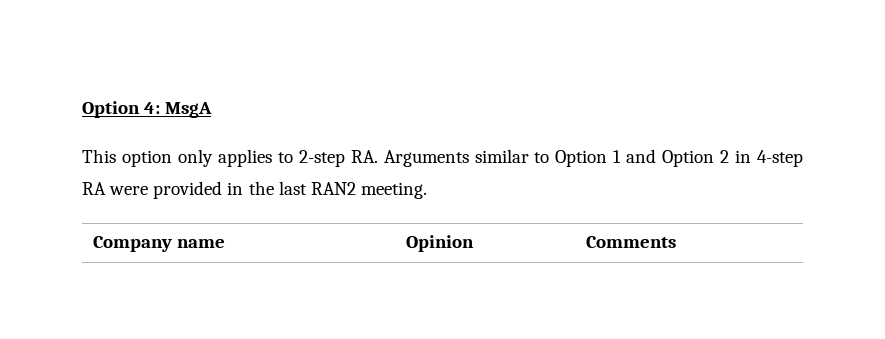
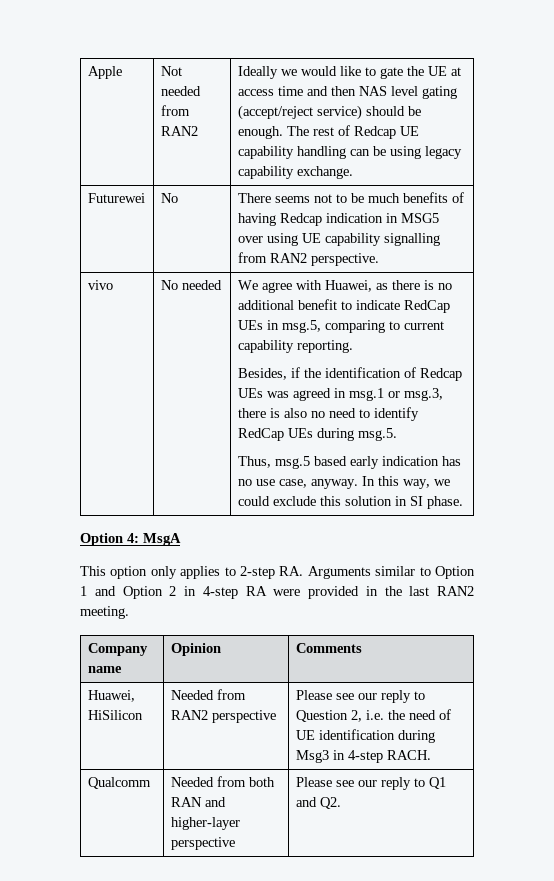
(82, 109) none -> [87,66,122,79] [160,66,182,76] [160,86,201,96] [160,105,190,116] [160,126,198,136] [237,66,461,79] [237,86,457,99] [237,105,421,120] [237,125,419,139] [237,146,462,159] [237,166,353,179] [87,193,145,203] [160,193,178,203] [237,192,464,203] [237,213,439,226] [237,233,440,246] [237,252,379,266] [87,280,113,290] [160,280,222,290] [237,280,452,293] [237,299,450,313] [237,320,444,333] [237,340,353,353] [237,367,462,381] [237,388,443,401] [237,407,419,421] [237,428,397,441] [237,456,461,469] [237,476,450,489] [237,496,463,509] Apple | Not needed from RAN2 | Ideally we would like to gate the UE at access time and then NAS level gating (accept/reject service) should be enough. The rest of Redcap UE capability handling can be using legacy capability exchange. // Futurewei | No | There seems not to be much benefits of having Redcap indication in MSG5 over using UE capability signalling from RAN2 perspective. // vivo | No needed | We agree with Huawei, as there is no additional benefit to indicate RedCap UEs in msg.5, comparing to current capability reporting. // Besides, if the identification of Redcap UEs was agreed in msg.1 or msg.3, there is also no need to identify RedCap UEs during msg.5. // Thus, msg.5 based early indication has no use case, anyway. In this way, we could exclude this solution in SI phase. //
(677, 242) none -> [87,690,135,702] [87,710,143,720] [170,689,246,700] [170,710,276,723] [295,690,425,703] [295,709,451,722] [295,729,435,743] [295,750,431,763] [87,777,151,789] [170,776,275,787] [170,797,226,807] [170,817,240,830] [170,837,235,850] [295,777,446,790] [295,797,341,809] // Huawei, HiSilicon | Needed from RAN2 perspective | Please see our reply to Question 2, i.e. the need of UE identification during Msg3 in 4-step RACH. // Qualcomm | Needed from both RAN and higher-layer perspective | Please see our reply to Q1 and Q2.

